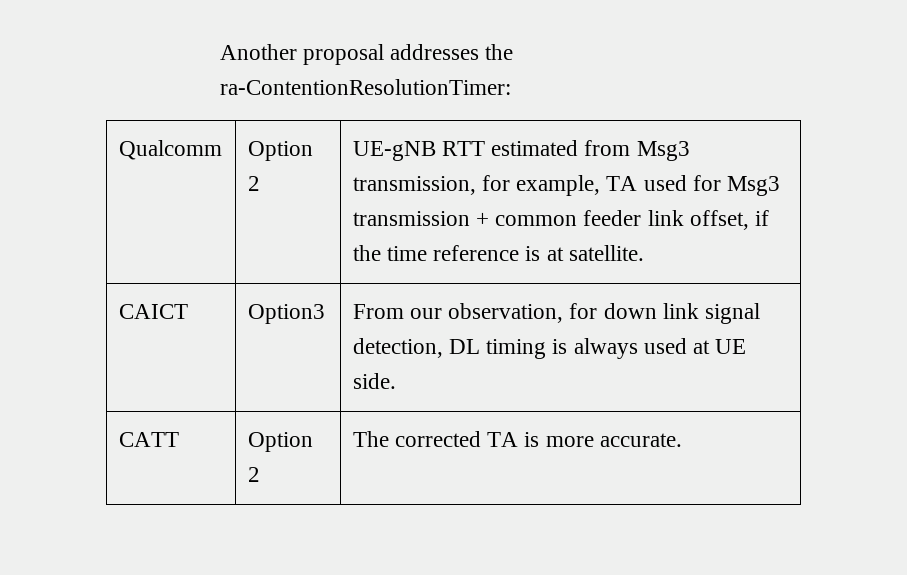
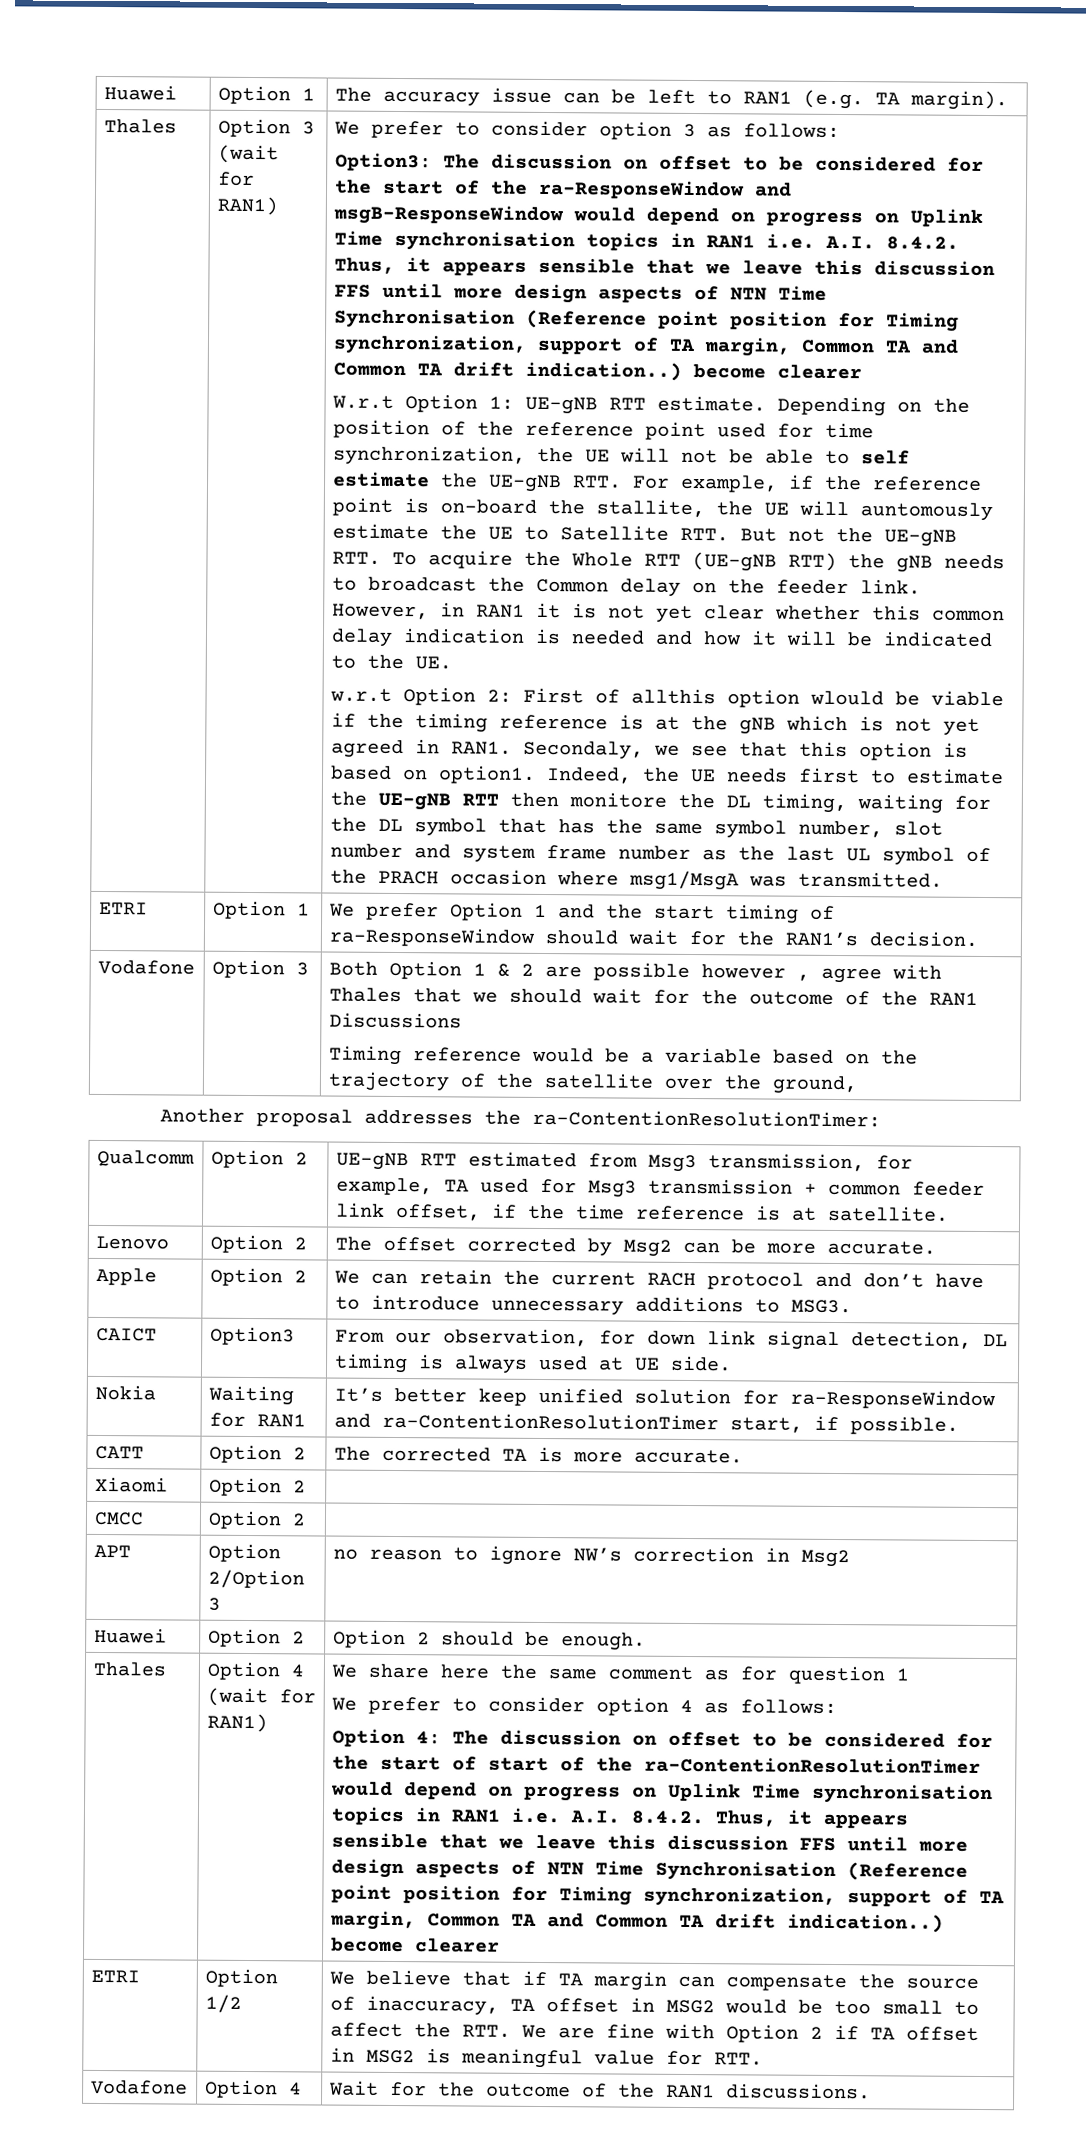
(219, 52) none -> [103,84,177,101] [217,85,315,105] [334,87,1008,111] [103,118,177,134] [217,118,315,138] [217,144,279,164] [217,171,255,187] [216,196,278,216] [333,120,840,140] [334,152,984,172] [333,179,792,200] [332,204,983,228] [333,230,959,252] [333,257,995,277] [333,282,827,304] [333,308,959,332] [332,334,959,357] [332,361,862,381] [331,394,970,417] [332,419,874,441] [332,445,910,466] [332,471,982,493] [331,497,993,522] [331,523,957,547] [331,550,1005,573] [331,576,921,597] [331,602,1005,624] [330,628,993,648] [330,654,452,670] [329,687,1004,708] [330,712,980,736] [330,739,968,761] [330,765,1004,785] [329,791,991,814] [329,817,943,839] [329,843,991,866] [329,869,943,891] [98,901,148,915] [212,900,310,920] [328,902,835,924] [328,927,978,947] [97,959,195,975] [211,959,309,979] [328,960,942,984] [328,987,978,1006] [328,1012,462,1029] [328,1045,918,1066] [327,1071,857,1095] Huawei | Option 1 | The accuracy issue can be left to RAN1 (e.g. TA margin). // Thales | Option 3 (wait for RAN1) | We prefer to consider option 3 as follows: // Option3: The discussion on offset to be considered for the start of the ra-ResponseWindow and msgB-ResponseWindow would depend on progress on Uplink Time synchronisation topics in RAN1 i.e. A.I. 8.4.2. Thus, it appears sensible that we leave this discussion FFS until more design aspects of NTN Time Synchronisation (Reference point position for Timing synchronization, support of TA margin, Common TA and Common TA drift indication..) become clearer // W.r.t Option 1: UE-gNB RTT estimate. Depending on the position of the reference point used for time synchronization, the UE will not be able to self estimate the UE-gNB RTT. For example, if the reference point is on-board the stallite, the UE will auntomously estimate the UE to Satellite RTT. But not the UE-gNB RTT. To acquire the Whole RTT (UE-gNB RTT) the gNB needs to broadcast the Common delay on the feeder link. However, in RAN1 it is not yet clear whether this common delay indication is needed and how it will be indicated to the UE. // w.r.t Option 2: First of allthis option wlould be viable if the timing reference is at the gNB which is not yet agreed in RAN1. Secondaly, we see that this option is based on option1. Indeed, the UE needs first to estimate the UE-gNB RTT then monitore the DL timing, waiting for the DL symbol that has the same symbol number, slot number and system frame number as the last UL symbol of the PRACH occasion where msg1/MsgA was transmitted. // ETRI | Option 1 | We prefer Option 1 and the start timing of ra-ResponseWindow should wait for the RAN1’s decision. // Vodafone | Option 3 | Both Option 1 & 2 are possible however , agree with Thales that we should wait for the outcome of the RAN1 Discussions // Timing reference would be a variable based on the trajectory of the satellite over the ground, //
(644, 253) none -> [95,1235,169,1250] [209,1234,307,1254] [334,1236,936,1257] [95,1267,157,1286] [209,1267,307,1287] [333,1269,984,1290] [334,1294,852,1316] // Lenovo | Option 2 | The offset corrected by Msg2 can be more accurate. // Apple | Option 2 | We can retain the current RACH protocol and don’t have to introduce unnecessary additions to MSG3.
(396, 381) none -> [94,1384,156,1401] [207,1385,294,1406] [208,1412,306,1428] [333,1387,996,1410] [333,1412,959,1435] // Nokia | Waiting for RAN1 | It’s better keep unified solution for ra-ResponseWindow and ra-ContentionResolutionTimer start, if possible.
(682, 440) none -> [94,1476,168,1493] [208,1477,306,1497] [93,1511,144,1526] [207,1510,306,1530] [93,1544,131,1558] [207,1543,281,1563] [207,1569,305,1589] [207,1597,221,1611] [332,1545,850,1568] [93,1627,167,1644] [207,1628,305,1648] [332,1629,646,1651] [92,1661,166,1677] [206,1661,304,1681] [206,1687,316,1707] [206,1713,268,1733] [330,1663,909,1685] [330,1696,837,1716] [331,1728,993,1749] [331,1755,981,1774] [330,1781,993,1805] [330,1806,908,1829] [330,1832,968,1852] [330,1858,968,1882] [330,1884,1005,1908] [329,1910,944,1933] [330,1937,500,1953] [90,1969,140,1983] [204,1968,278,1988] [204,1994,242,2013] [328,1969,979,1992] [329,1995,979,2016] [329,2022,979,2043] [329,2047,763,2069] [90,2079,188,2095] [204,2079,302,2099] [328,2080,871,2100] // Xiaomi | Option 2 | // CMCC | Option 2 | // APT | Option 2/Option 3 | no reason to ignore NW’s correction in Msg2 // Huawei | Option 2 | Option 2 should be enough. // Thales | Option 4 (wait for RAN1) | We share here the same comment as for question 1 // We prefer to consider option 4 as follows: // Option 4: The discussion on offset to be considered for the start of start of the ra-ContentionResolutionTimer would depend on progress on Uplink Time synchronisation topics in RAN1 i.e. A.I. 8.4.2. Thus, it appears sensible that we leave this discussion FFS until more design aspects of NTN Time Synchronisation (Reference point position for Timing synchronization, support of TA margin, Common TA and Common TA drift indication..) become clearer // ETRI | Option 1/2 | We believe that if TA margin can compensate the source of inaccuracy, TA offset in MSG2 would be too small to affect the RTT. We are fine with Option 2 if TA offset in MSG2 is meaningful value for RTT. // Vodafone | Option 4 | Wait for the outcome of the RAN1 discussions.

